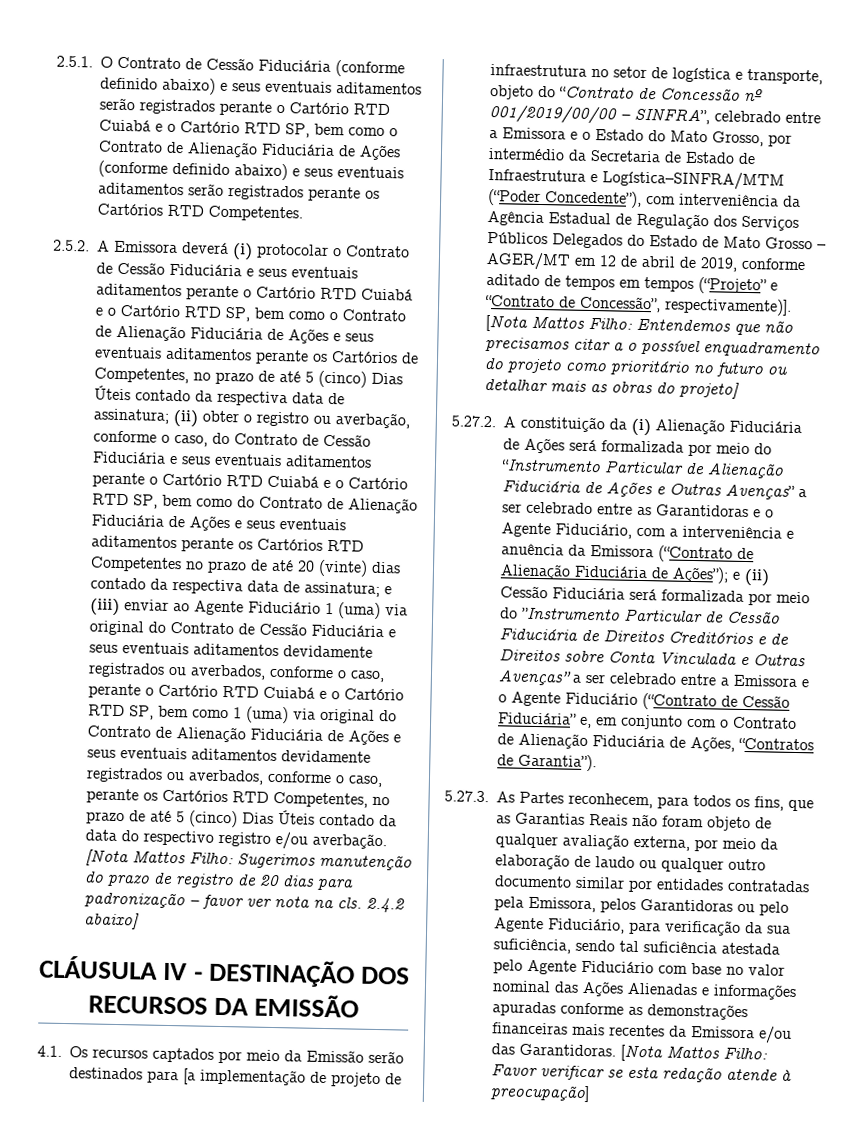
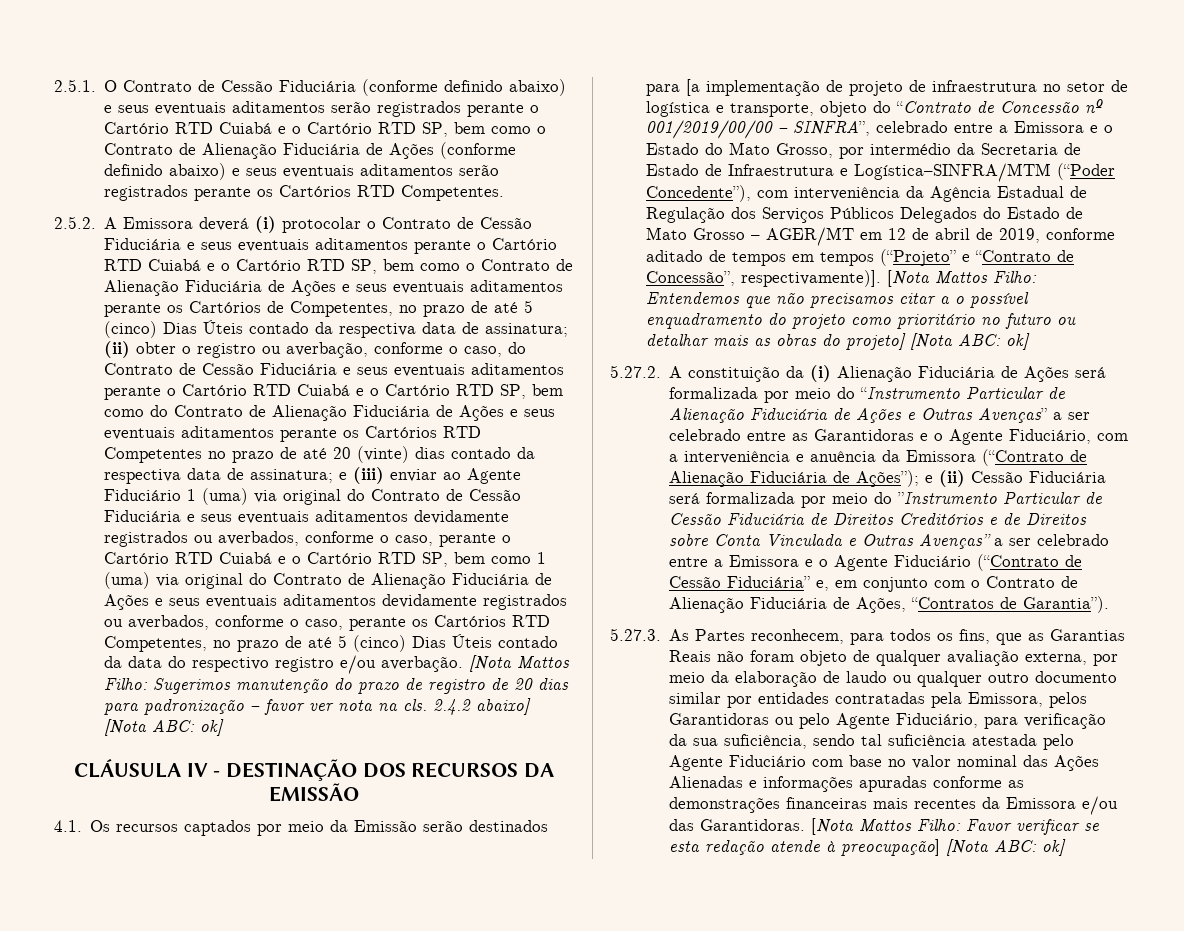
(140, 921) none -> [104,719,225,736] [Nota ABC: ok]
(740, 390) none -> [910,333,1031,350] [Nota ABC: ok]
(590, 1093) none -> [946,839,1067,856] [Nota ABC: ok]

